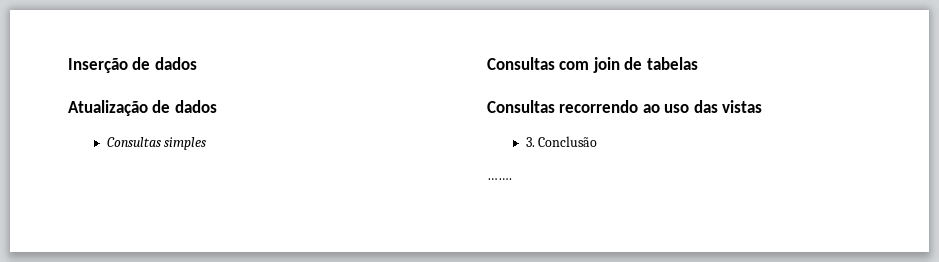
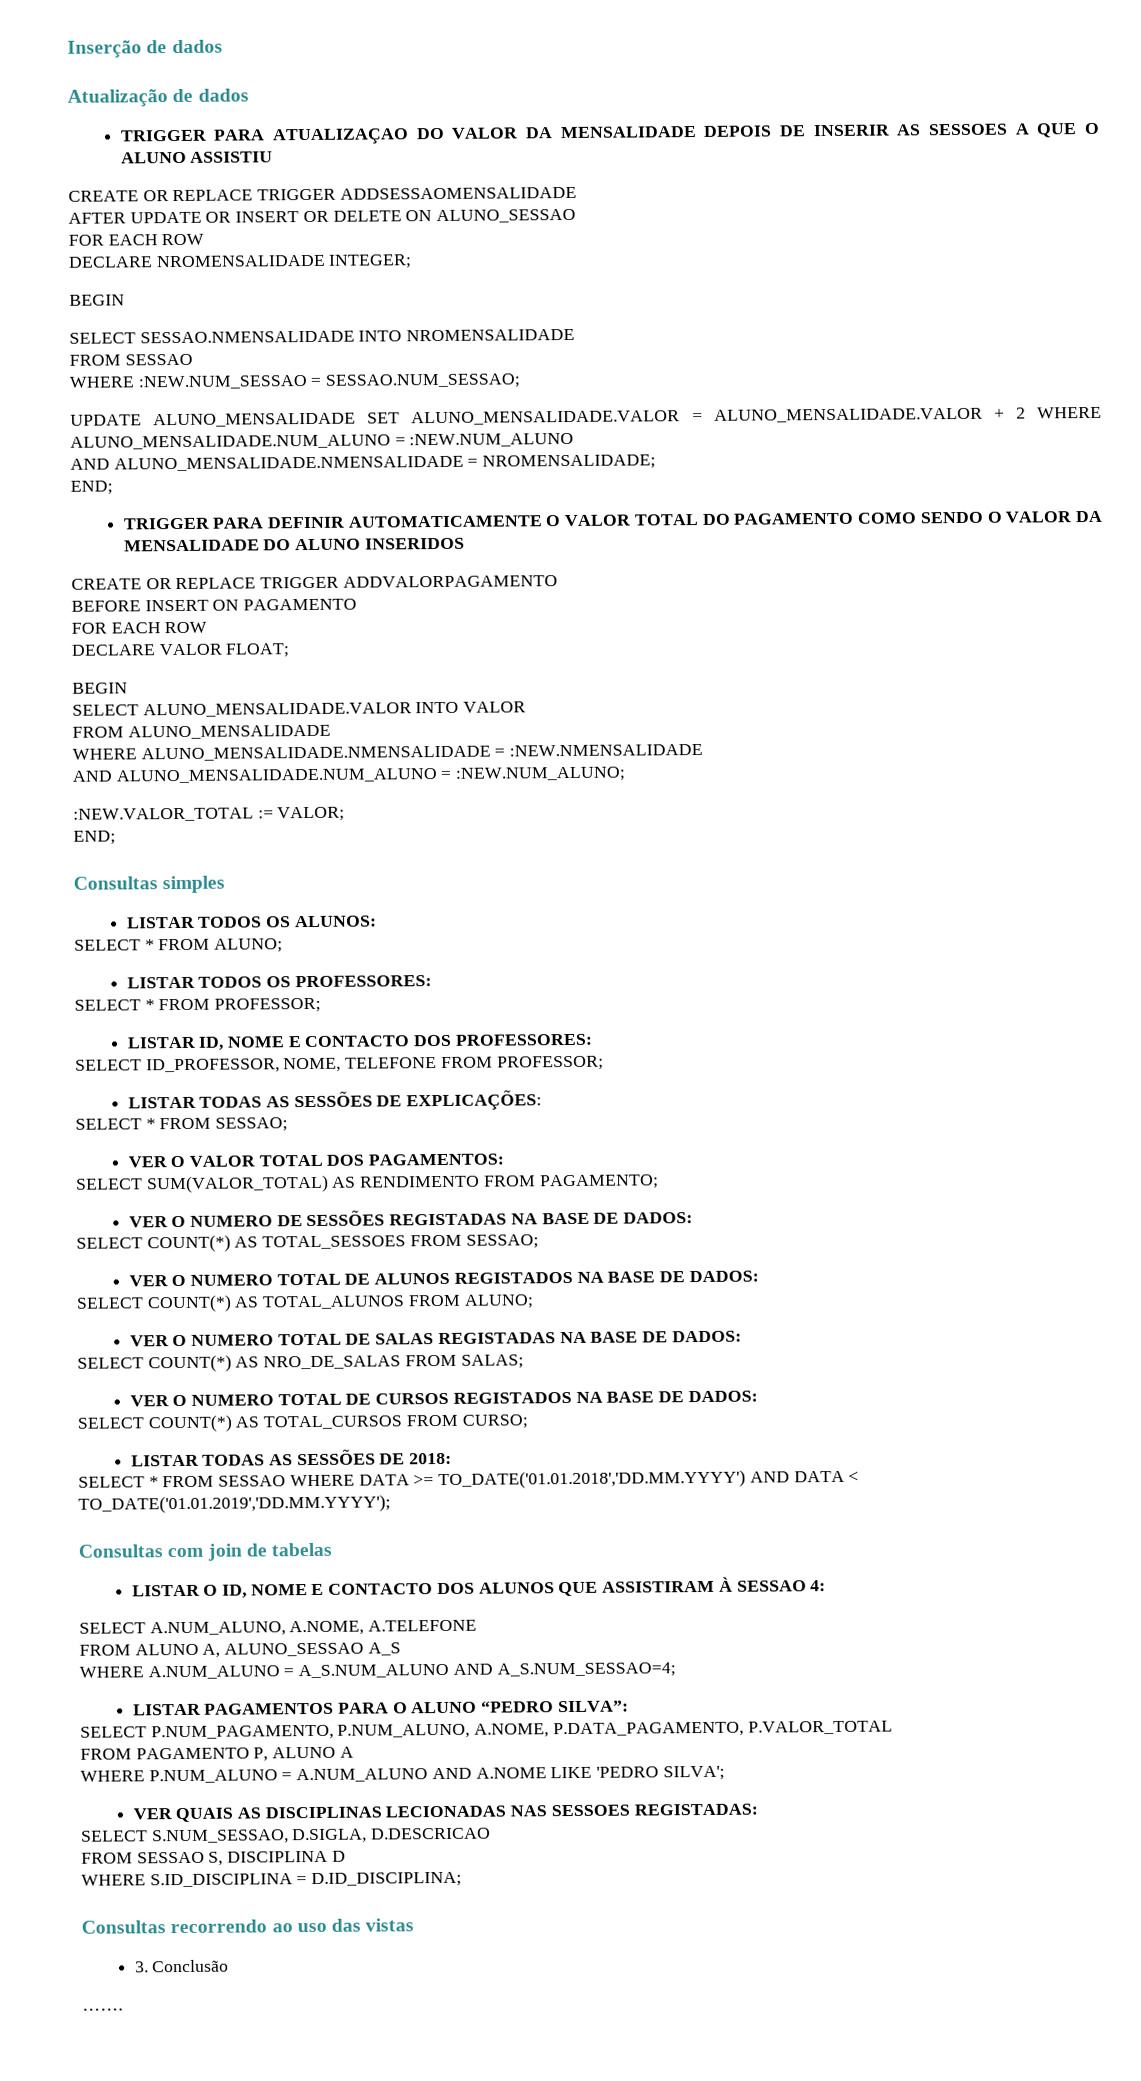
[106,137,207,150] Consultas simples -> [119,122,1100,145] [120,151,274,164] [68,186,577,202] [68,208,577,224] [68,233,205,246] [68,254,413,269] [69,294,125,306] [69,328,576,344] [69,353,193,366] [69,373,521,390] [70,406,1102,428] [70,432,575,450] [70,454,657,472] [70,480,113,495] [122,510,1103,530] [123,537,465,552] [71,575,558,590] [71,598,358,612] [71,621,208,634] [71,643,291,658] [72,682,128,694] [72,701,527,718] [72,724,331,740] [72,743,704,762] [72,766,627,784] [73,806,346,822] [73,830,116,845] [73,875,226,894] [126,915,377,929] [74,938,284,953] [126,975,432,989] [74,997,322,1013] [126,1033,593,1051] [75,1055,604,1074] [127,1090,543,1111] [75,1117,289,1132] [127,1153,505,1168] [76,1174,659,1194] [128,1210,694,1228] [76,1234,539,1253] [128,1270,759,1287] [76,1294,534,1313] [129,1330,742,1347] [77,1354,524,1373] [129,1390,758,1407] [77,1414,528,1433] [130,1449,453,1467] [78,1469,860,1490] [78,1494,391,1514] TRIGGER PARA ATUALIZAÇAO DO VALOR DA MENSALIDADE DEPOIS DE INSERIR AS SESSOES A QUE O ALUNO ASSISTIU // CREATE OR REPLACE TRIGGER ADDSESSAOMENSALIDADE // AFTER UPDATE OR INSERT OR DELETE ON ALUNO_SESSAO // FOR EACH ROW // DECLARE NROMENSALIDADE INTEGER; // BEGIN // SELECT SESSAO.NMENSALIDADE INTO NROMENSALIDADE // FROM SESSAO // WHERE :NEW.NUM_SESSAO = SESSAO.NUM_SESSAO; // UPDATE ALUNO_MENSALIDADE SET ALUNO_MENSALIDADE.VALOR = ALUNO_MENSALIDADE.VALOR + 2 WHERE ALUNO_MENSALIDADE.NUM_ALUNO = :NEW.NUM_ALUNO // AND ALUNO_MENSALIDADE.NMENSALIDADE = NROMENSALIDADE; // END; // TRIGGER PARA DEFINIR AUTOMATICAMENTE O VALOR TOTAL DO PAGAMENTO COMO SENDO O VALOR DA MENSALIDADE DO ALUNO INSERIDOS // CREATE OR REPLACE TRIGGER ADDVALORPAGAMENTO // BEFORE INSERT ON PAGAMENTO // FOR EACH ROW // DECLARE VALOR FLOAT; // BEGIN // SELECT ALUNO_MENSALIDADE.VALOR INTO VALOR // FROM ALUNO_MENSALIDADE // WHERE ALUNO_MENSALIDADE.NMENSALIDADE = :NEW.NMENSALIDADE // AND ALUNO_MENSALIDADE.NUM_ALUNO = :NEW.NUM_ALUNO; // :NEW.VALOR_TOTAL := VALOR; // END; // Consultas simples // LISTAR TODOS OS ALUNOS: // SELECT * FROM ALUNO; // LISTAR TODOS OS PROFESSORES: // SELECT * FROM PROFESSOR; // LISTAR ID, NOME E CONTACTO DOS PROFESSORES: // SELECT ID_PROFESSOR, NOME, TELEFONE FROM PROFESSOR; // LISTAR TODAS AS SESSÕES DE EXPLICAÇÕES: // SELECT * FROM SESSAO; // VER O VALOR TOTAL DOS PAGAMENTOS: // SELECT SUM(VALOR_TOTAL) AS RENDIMENTO FROM PAGAMENTO; // VER O NUMERO DE SESSÕES REGISTADAS NA BASE DE DADOS: // SELECT COUNT(*) AS TOTAL_SESSOES FROM SESSAO; // VER O NUMERO TOTAL DE ALUNOS REGISTADOS NA BASE DE DADOS: // SELECT COUNT(*) AS TOTAL_ALUNOS FROM ALUNO; // VER O NUMERO TOTAL DE SALAS REGISTADAS NA BASE DE DADOS: // SELECT COUNT(*) AS NRO_DE_SALAS FROM SALAS; // VER O NUMERO TOTAL DE CURSOS REGISTADOS NA BASE DE DADOS: // SELECT COUNT(*) AS TOTAL_CURSOS FROM CURSO; // LISTAR TODAS AS SESSÕES DE 2018: // SELECT * FROM SESSAO WHERE DATA >= TO_DATE('01.01.2018','DD.MM.YYYY') AND DATA < TO_DATE('01.01.2019','DD.MM.YYYY');
(698, 63) none -> [131,1576,827,1599] [79,1619,478,1637] [79,1642,401,1658] [79,1662,676,1680] [132,1700,629,1716] [80,1720,893,1741] [80,1746,354,1762] [80,1765,725,1784] [132,1803,758,1823] [81,1827,492,1845] [81,1850,346,1866] [81,1871,463,1888] // LISTAR O ID, NOME E CONTACTO DOS ALUNOS QUE ASSISTIRAM À SESSAO 4: // SELECT A.NUM_ALUNO, A.NOME, A.TELEFONE // FROM ALUNO A, ALUNO_SESSAO A_S // WHERE A.NUM_ALUNO = A_S.NUM_ALUNO AND A_S.NUM_SESSAO=4; // LISTAR PAGAMENTOS PARA O ALUNO “PEDRO SILVA”: // SELECT P.NUM_PAGAMENTO, P.NUM_ALUNO, A.NOME, P.DATA_PAGAMENTO, P.VALOR_TOTAL // FROM PAGAMENTO P, ALUNO A // WHERE P.NUM_ALUNO = A.NUM_ALUNO AND A.NOME LIKE 'PEDRO SILVA'; // VER QUAIS AS DISCIPLINAS LECIONADAS NAS SESSOES REGISTADAS: // SELECT S.NUM_SESSAO, D.SIGLA, D.DESCRICAO // FROM SESSAO S, DISCIPLINA D // WHERE S.ID_DISCIPLINA = D.ID_DISCIPLINA;

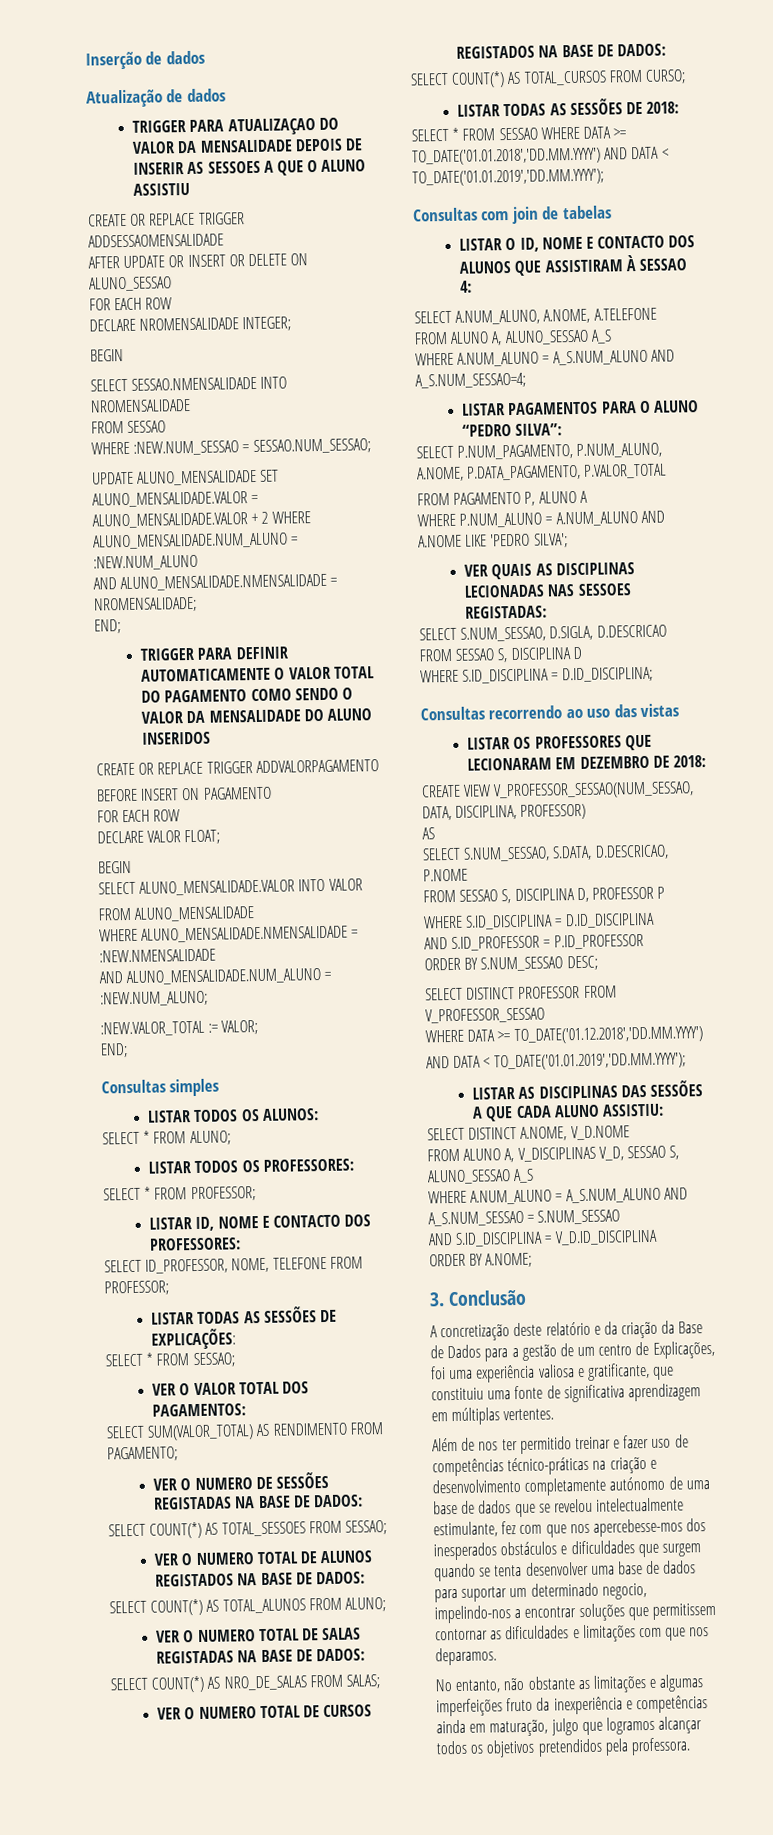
[134,1959,230,1973] [82,2008,123,2011] 3. Conclusão // ……. -> [467,734,652,751] [467,755,707,771] [421,781,695,800] [422,803,587,821] [422,827,435,840] [422,844,669,862] [423,868,468,882] [423,886,666,904] [423,912,655,930] [424,934,644,951] [424,955,598,972] [425,985,617,1001] [425,1007,545,1024] [425,1026,703,1045] [426,1052,686,1071] [472,1080,704,1100] [472,1103,665,1122] [427,1125,630,1141] [427,1145,680,1163] [427,1168,535,1185] [428,1187,688,1205] [428,1209,621,1227] [428,1229,658,1247] [429,1252,533,1268] [429,1289,528,1307] [430,1320,704,1342] [430,1340,715,1362] [430,1362,675,1383] [431,1383,701,1403] [431,1407,555,1426] [432,1434,689,1455] [432,1456,657,1477] [432,1476,710,1496] [433,1497,685,1518] [433,1518,707,1538] [433,1540,701,1561] [434,1560,697,1582] [434,1582,647,1603] [434,1602,716,1624] [435,1624,710,1643] [435,1647,497,1666] [435,1674,705,1694] [436,1695,708,1717] [436,1716,703,1737] [436,1737,691,1758] LISTAR OS PROFESSORES QUE LECIONARAM EM DEZEMBRO DE 2018: // CREATE VIEW V_PROFESSOR_SESSAO(NUM_SESSAO, DATA, DISCIPLINA, PROFESSOR) // AS // SELECT S.NUM_SESSAO, S.DATA, D.DESCRICAO, P.NOME // FROM SESSAO S, DISCIPLINA D, PROFESSOR P // WHERE S.ID_DISCIPLINA = D.ID_DISCIPLINA // AND S.ID_PROFESSOR = P.ID_PROFESSOR // ORDER BY S.NUM_SESSAO DESC; // SELECT DISTINCT PROFESSOR FROM V_PROFESSOR_SESSAO // WHERE DATA >= TO_DATE('01.12.2018','DD.MM.YYYY') // AND DATA < TO_DATE('01.01.2019','DD.MM.YYYY'); // LISTAR AS DISCIPLINAS DAS SESSÕES A QUE CADA ALUNO ASSISTIU: // SELECT DISTINCT A.NOME, V_D.NOME // FROM ALUNO A, V_DISCIPLINAS V_D, SESSAO S, ALUNO_SESSAO A_S // WHERE A.NUM_ALUNO = A_S.NUM_ALUNO AND A_S.NUM_SESSAO = S.NUM_SESSAO // AND S.ID_DISCIPLINA = V_D.ID_DISCIPLINA // ORDER BY A.NOME; // 3. Conclusão // A concretização deste relatório e da criação da Base de Dados para a gestão de um centro de Explicações, foi uma experiência valiosa e gratificante, que constituiu uma fonte de significativa aprendizagem em múltiplas vertentes. // Além de nos ter permitido treinar e fazer uso de competências técnico-práticas na criação e desenvolvimento completamente autónomo de uma base de dados que se revelou intelectualmente estimulante, fez com que nos apercebesse-mos dos inesperados obstáculos e dificuldades que surgem quando se tenta desenvolver uma base de dados para suportar um determinado negocio, impelindo-nos a encontrar soluções que permitissem contornar as dificuldades e limitações com que nos deparamos. // No entanto, não obstante as limitações e algumas imperfeições fruto da inexperiência e competências ainda em maturação, julgo que logramos alcançar todos os objetivos pretendidos pela professora.

